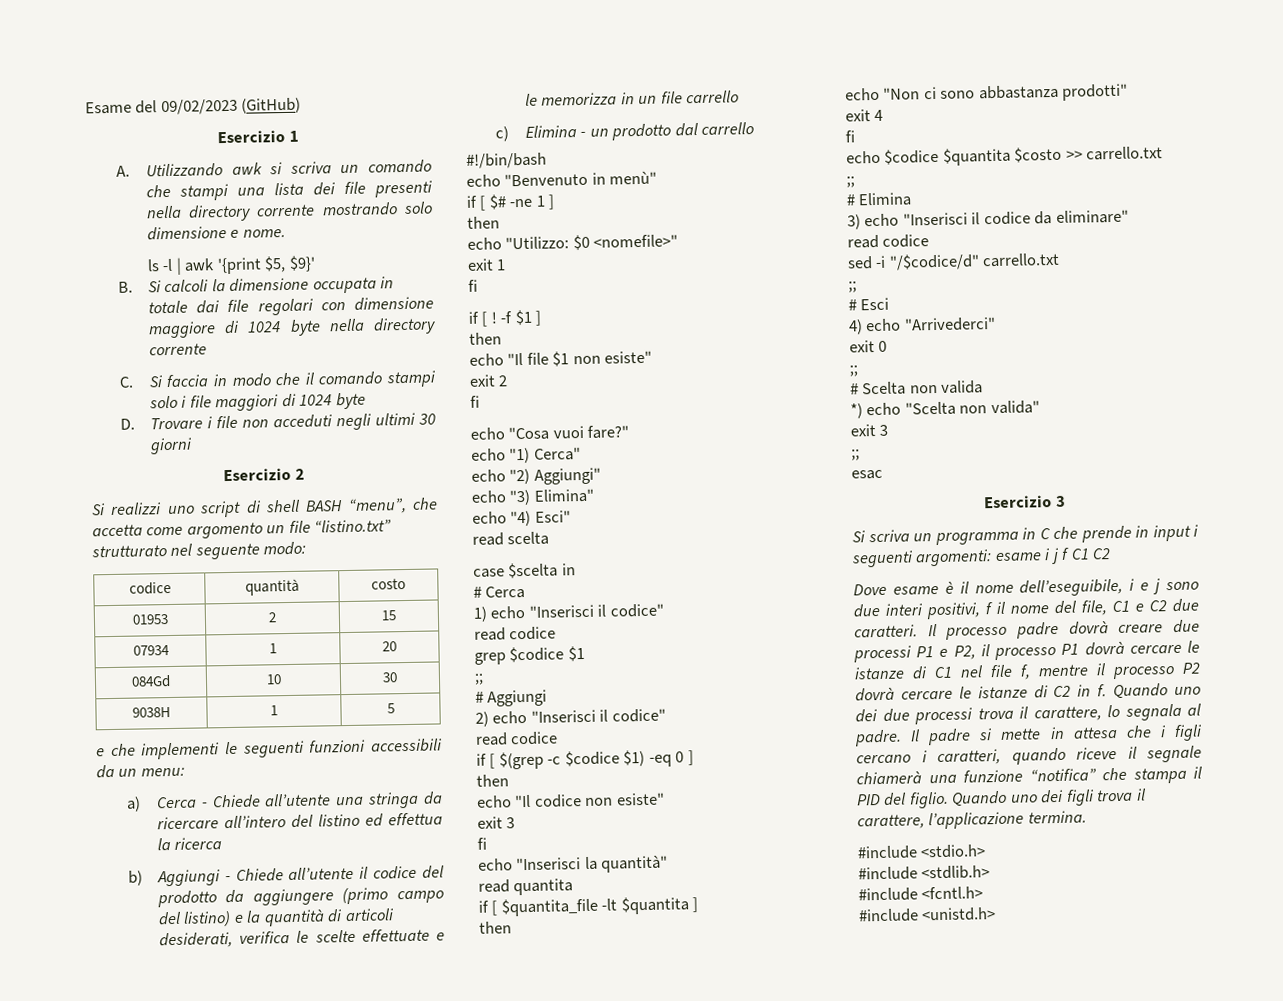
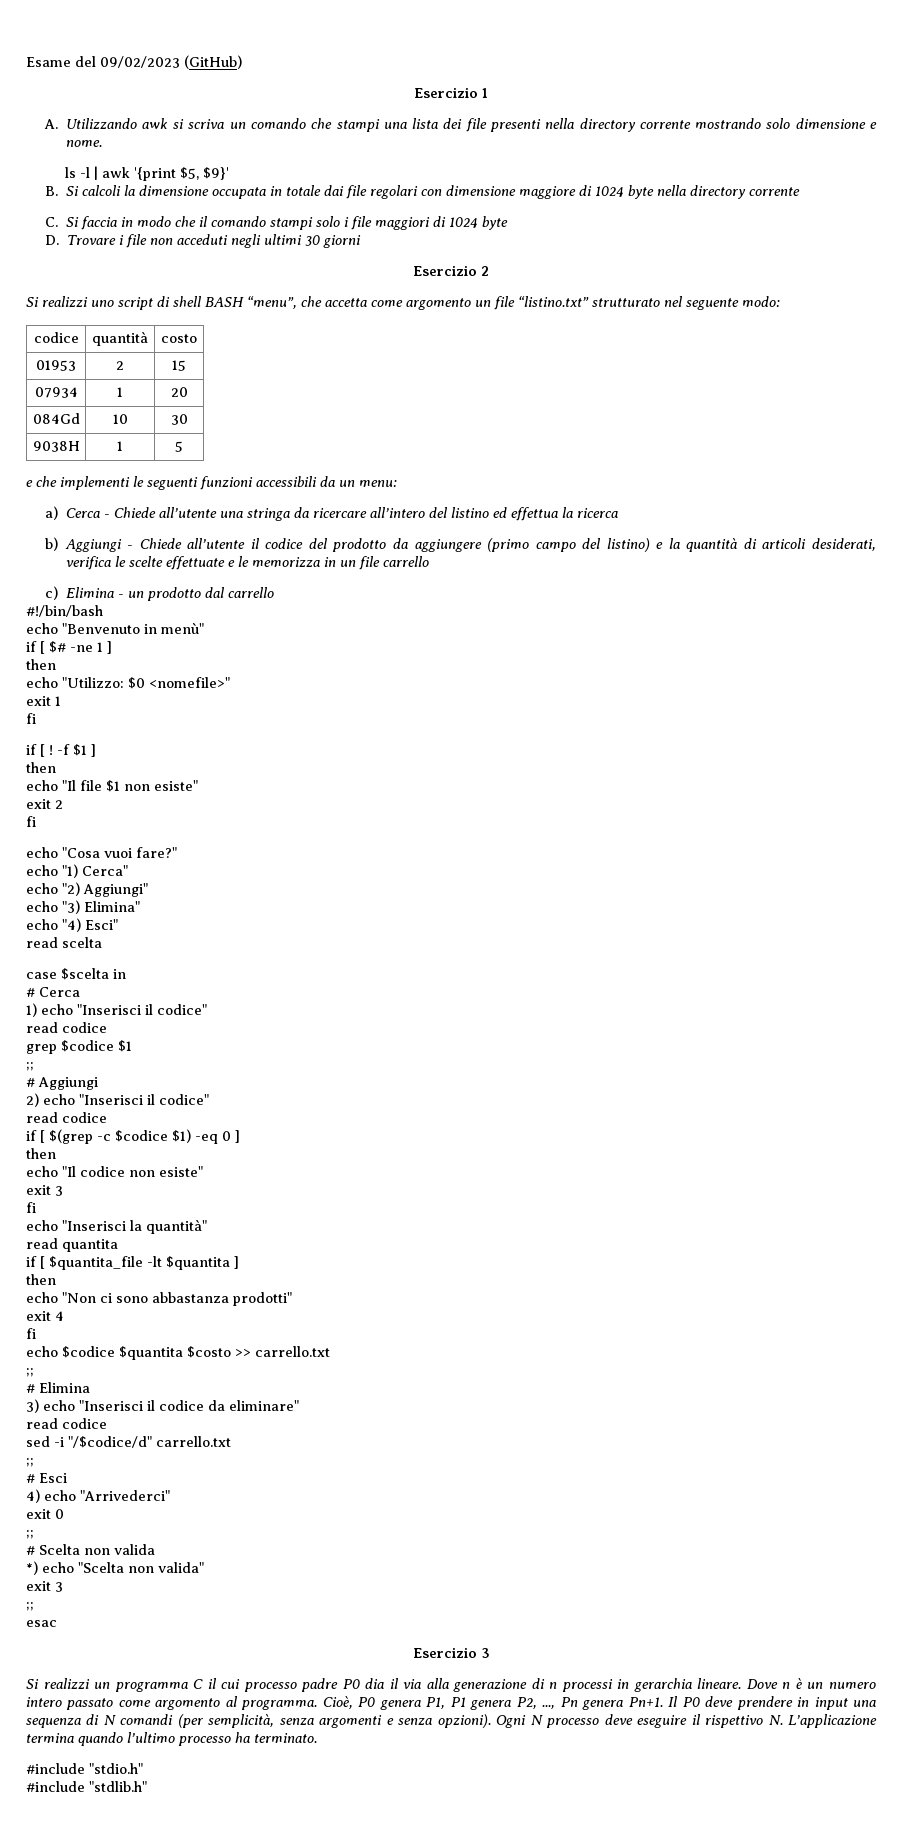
[867,529,910,543] scriva -> [43,1678,90,1689] realizzi
[1022,524,1199,543] [851,547,1112,568] [853,578,1199,597] [853,598,1199,620] [854,619,1200,640] [853,640,1200,663] [854,662,1201,680] [855,683,1201,702] [855,703,1202,725] [854,724,1203,747] [856,745,1202,766] [856,766,1203,785] [857,788,1147,809] [857,810,1087,830] [857,844,987,860] [858,865,991,881] [858,886,984,902] [858,907,997,923] in C che prende in input i seguenti argomenti: esame i j f C1 C2 // Dove esame è il nome dell’eseguibile, i e j sono due interi positivi, f il nome del file, C1 e C2 due caratteri. Il processo padre dovrà creare due processi P1 e P2, il processo P1 dovrà cercare le istanze di C1 nel file f, mentre il processo P2 dovrà cercare le istanze di C2 in f. Quando uno dei due processi trova il carattere, lo segnala al padre. Il padre si mette in attesa che i figli cercano i caratteri, quando riceve il segnale chiamerà una funzione “notifica” che stampa il PID del figlio. Quando uno dei figli trova il carattere, l’applicazione termina. // #include <stdio.h> // #include <stdlib.h> // #include <fcntl.h> // #include <unistd.h> -> [193,1678,876,1692] [26,1696,877,1710] [26,1714,878,1728] [26,1732,317,1746] [26,1763,143,1774] [26,1781,147,1792] C il cui processo padre P0 dia il via alla generazione di n processi in gerarchia lineare. Dove n è un numero intero passato come argomento al programma. Cioè, P0 genera P1, P1 genera P2, ..., Pn genera Pn+1. Il P0 deve prendere in input una sequenza di N comandi (per semplicità, senza argomenti e senza opzioni). Ogni N processo deve eseguire il rispettivo N. L’applicazione termina quando l’ultimo processo ha terminato. // #include "stdio.h" // #include "stdlib.h"

